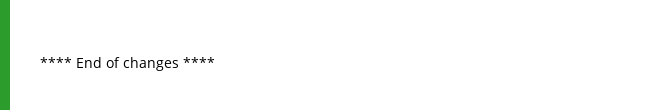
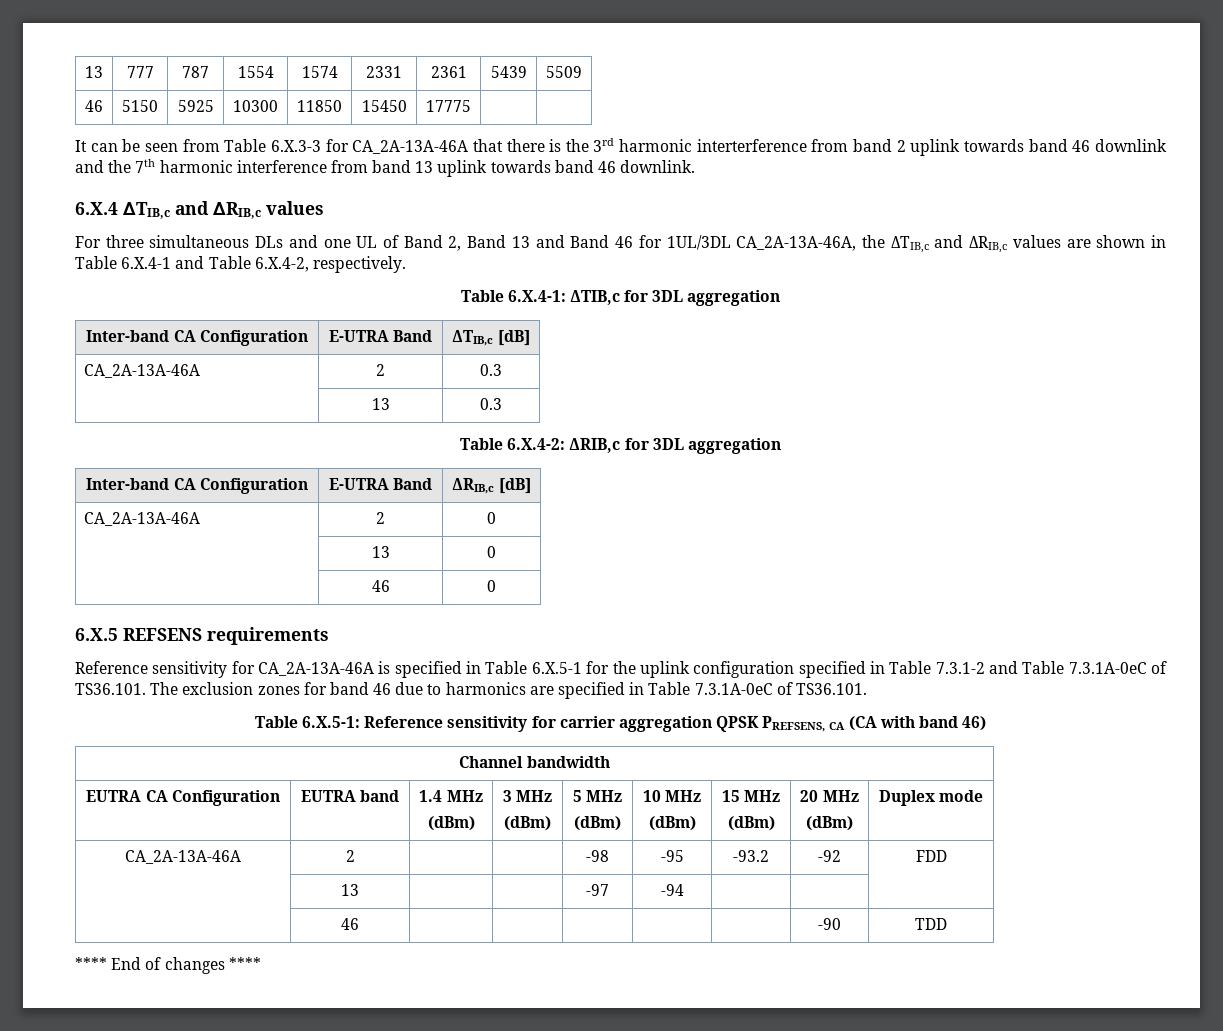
(40, 62) none -> [85,66,103,78] [126,66,154,78] [182,66,209,78] [237,66,274,78] [301,66,338,78] [366,66,402,78] [430,66,467,78] [490,66,527,78] [546,66,582,78] [85,100,103,112] [122,100,158,112] [177,100,214,112] [233,100,278,112] [297,100,342,112] [361,100,407,112] [426,100,471,112] [75,138,1168,156] [75,159,696,177] [75,201,324,219] [75,235,1167,253] [75,256,406,273] [460,290,781,306] [86,330,308,346] [328,330,433,342] [452,330,530,346] [84,364,201,378] [376,364,385,376] [480,364,502,376] [371,398,390,410] [480,398,502,410] [460,438,781,454] [86,478,308,494] [328,478,433,490] [452,478,531,494] [84,512,201,526] [376,512,385,524] [487,512,496,524] [371,546,390,558] [487,546,496,558] [371,580,390,592] [487,580,496,592] [75,627,329,645] [75,661,1168,678] [75,682,867,699] [254,716,987,732] [459,756,610,768] [86,790,280,806] [300,790,400,802] [419,790,483,802] [427,816,475,831] [502,790,553,802] [504,816,551,831] [572,790,623,802] [574,816,621,831] [642,790,702,802] [648,816,696,831] [721,790,781,802] [727,816,775,831] [800,790,859,802] [806,816,853,831] [878,790,984,806] [125,850,241,864] [345,850,355,862] [586,850,609,862] [660,850,684,862] [733,850,769,862] [818,850,841,862] [915,850,947,862] [341,884,359,896] [586,884,609,896] [660,884,684,896] [341,918,359,930] [818,918,841,930] [915,918,947,930] 13 | 777 | 787 | 1554 | 1574 | 2331 | 2361 | 5439 | 5509 // 46 | 5150 | 5925 | 10300 | 11850 | 15450 | 17775 | | // It can be seen from Table 6.X.3-3 for CA_2A-13A-46A that there is the 3rd harmonic interterference from band 2 uplink towards band 46 downlink and the 7th harmonic interference from band 13 uplink towards band 46 downlink. // 6.X.4 ∆TIB,c and ∆RIB,c values // For three simultaneous DLs and one UL of Band 2, Band 13 and Band 46 for 1UL/3DL CA_2A-13A-46A, the ΔTIB,c and ΔRIB,c values are shown in Table 6.X.4-1 and Table 6.X.4-2, respectively. // Table 6.X.4-1: ΔTIB,c for 3DL aggregation // Inter-band CA Configuration | E-UTRA Band | ΔTIB,c [dB] // CA_2A-13A-46A | 2 | 0.3 // | 13 | 0.3 // Table 6.X.4-2: ΔRIB,c for 3DL aggregation // Inter-band CA Configuration | E-UTRA Band | ΔRIB,c [dB] // CA_2A-13A-46A | 2 | 0 // | 13 | 0 // | 46 | 0 // 6.X.5 REFSENS requirements // Reference sensitivity for CA_2A-13A-46A is specified in Table 6.X.5-1 for the uplink configuration specified in Table 7.3.1-2 and Table 7.3.1A-0eC of TS36.101. The exclusion zones for band 46 due to harmonics are specified in Table 7.3.1A-0eC of TS36.101. // Table 6.X.5-1: Reference sensitivity for carrier aggregation QPSK PREFSENS, CA (CA with band 46) // Channel bandwidth // EUTRA CA Configuration | EUTRA band | 1.4 MHz // (dBm) | 3 MHz // (dBm) | 5 MHz // (dBm) | 10 MHz // (dBm) | 15 MHz // (dBm) | 20 MHz // (dBm) | Duplex mode // CA_2A-13A-46A | 2 | | | -98 | -95 | -93.2 | -92 | FDD // | 13 | | | -97 | -94 | | | // | 46 | | | | | | -90 | TDD //

